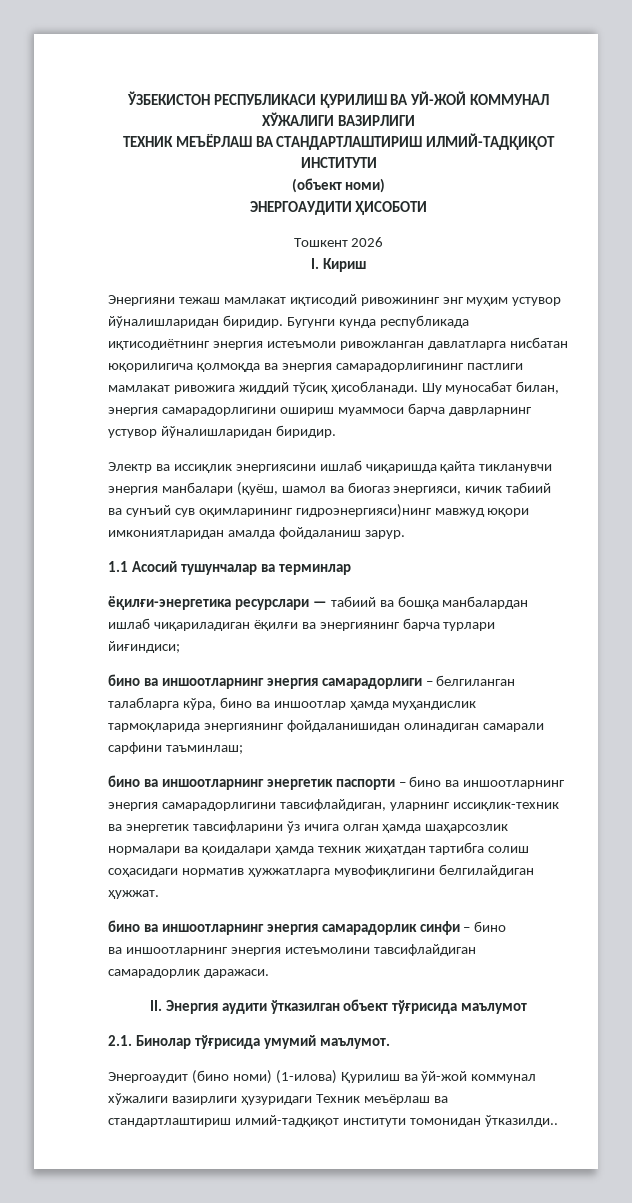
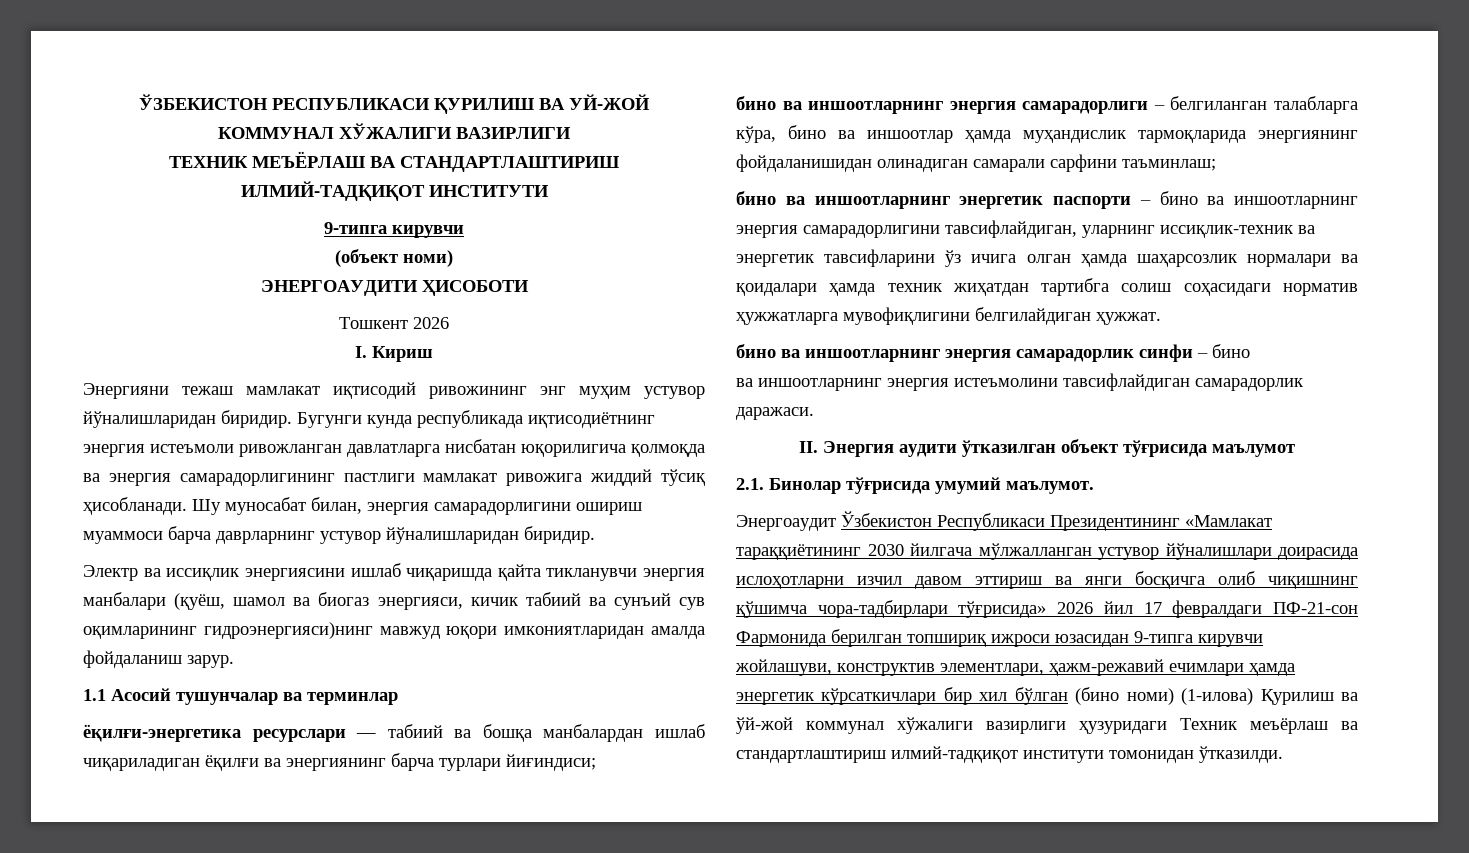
(377, 162) none -> [324,222,464,238] // 9-типга кирувчи
(188, 1077) none -> [841,511,1272,531] [736,543,1358,560] [736,571,1358,589] [736,600,1358,618] [736,629,1263,647] [735,659,1295,676] [736,687,1068,705] Ўзбекистон Республикаси Президентининг «Мамлакат тараққиётининг 2030 йилгача мўлжалланган устувор йўналишлари доирасида ислоҳотларни изчил давом эттириш ва янги босқичга олиб чиқишнинг қўшимча чора-тадбирлари тўғрисида» 2026 йил 17 февралдаги ПФ-21-сон Фармонида берилган топшириқ ижроси юзасидан 9-типга кирувчи жойлашуви, конструктив элементлари, ҳажм-режавий ечимлари ҳамда энергетик кўрсаткичлари бир хил бўлган
[484,1115,558,1127] ўтказилди.. -> [1199,746,1283,763] ўтказилди.

